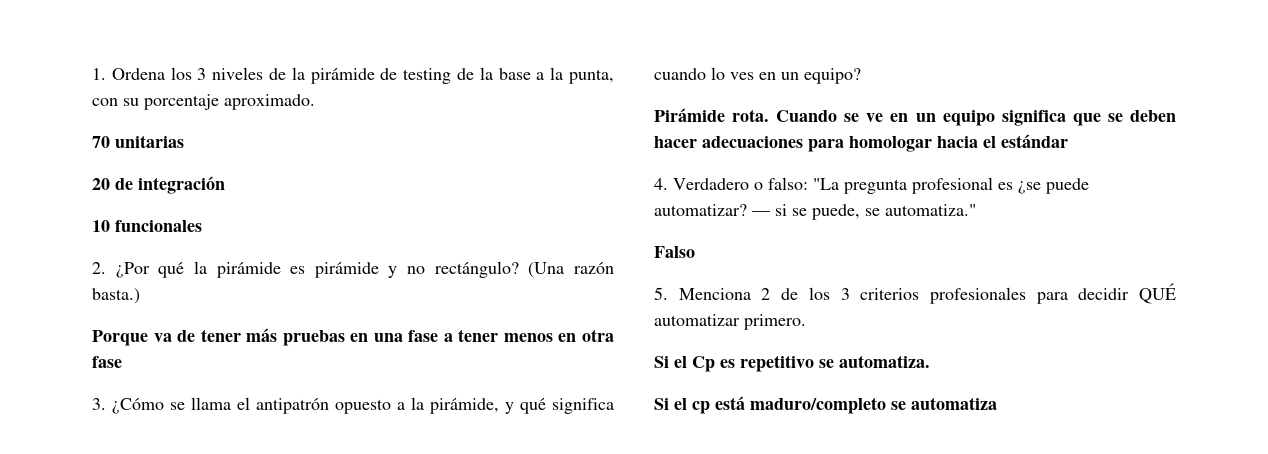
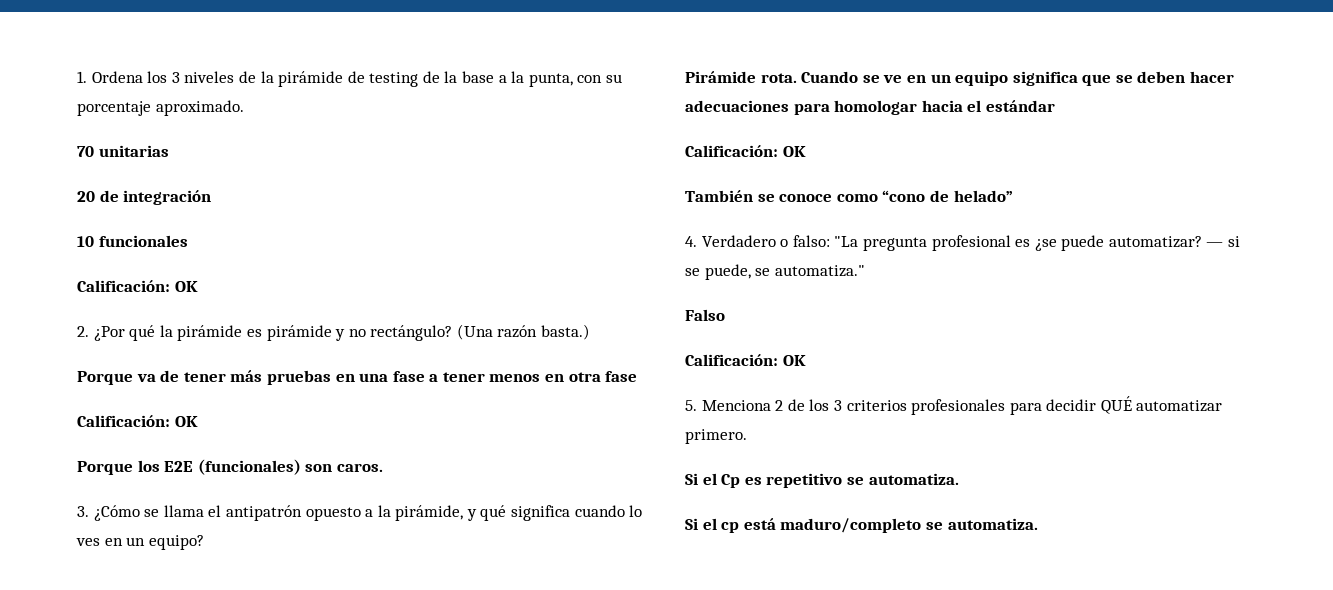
(202, 226) none -> [77,280,198,292] // Calificación: OK
(122, 362) none -> [77,415,198,427] [77,459,383,475] // Calificación: OK // Porque los E2E (funcionales) son caros.
(1068, 141) none -> [685,145,806,157] [685,190,1013,202] // Calificación: OK // También se conoce como “cono de helado”
(695, 252) none -> [685,354,806,366] // Calificación: OK
[911,397,997,410] automatiza -> [947,518,1038,530] automatiza.

